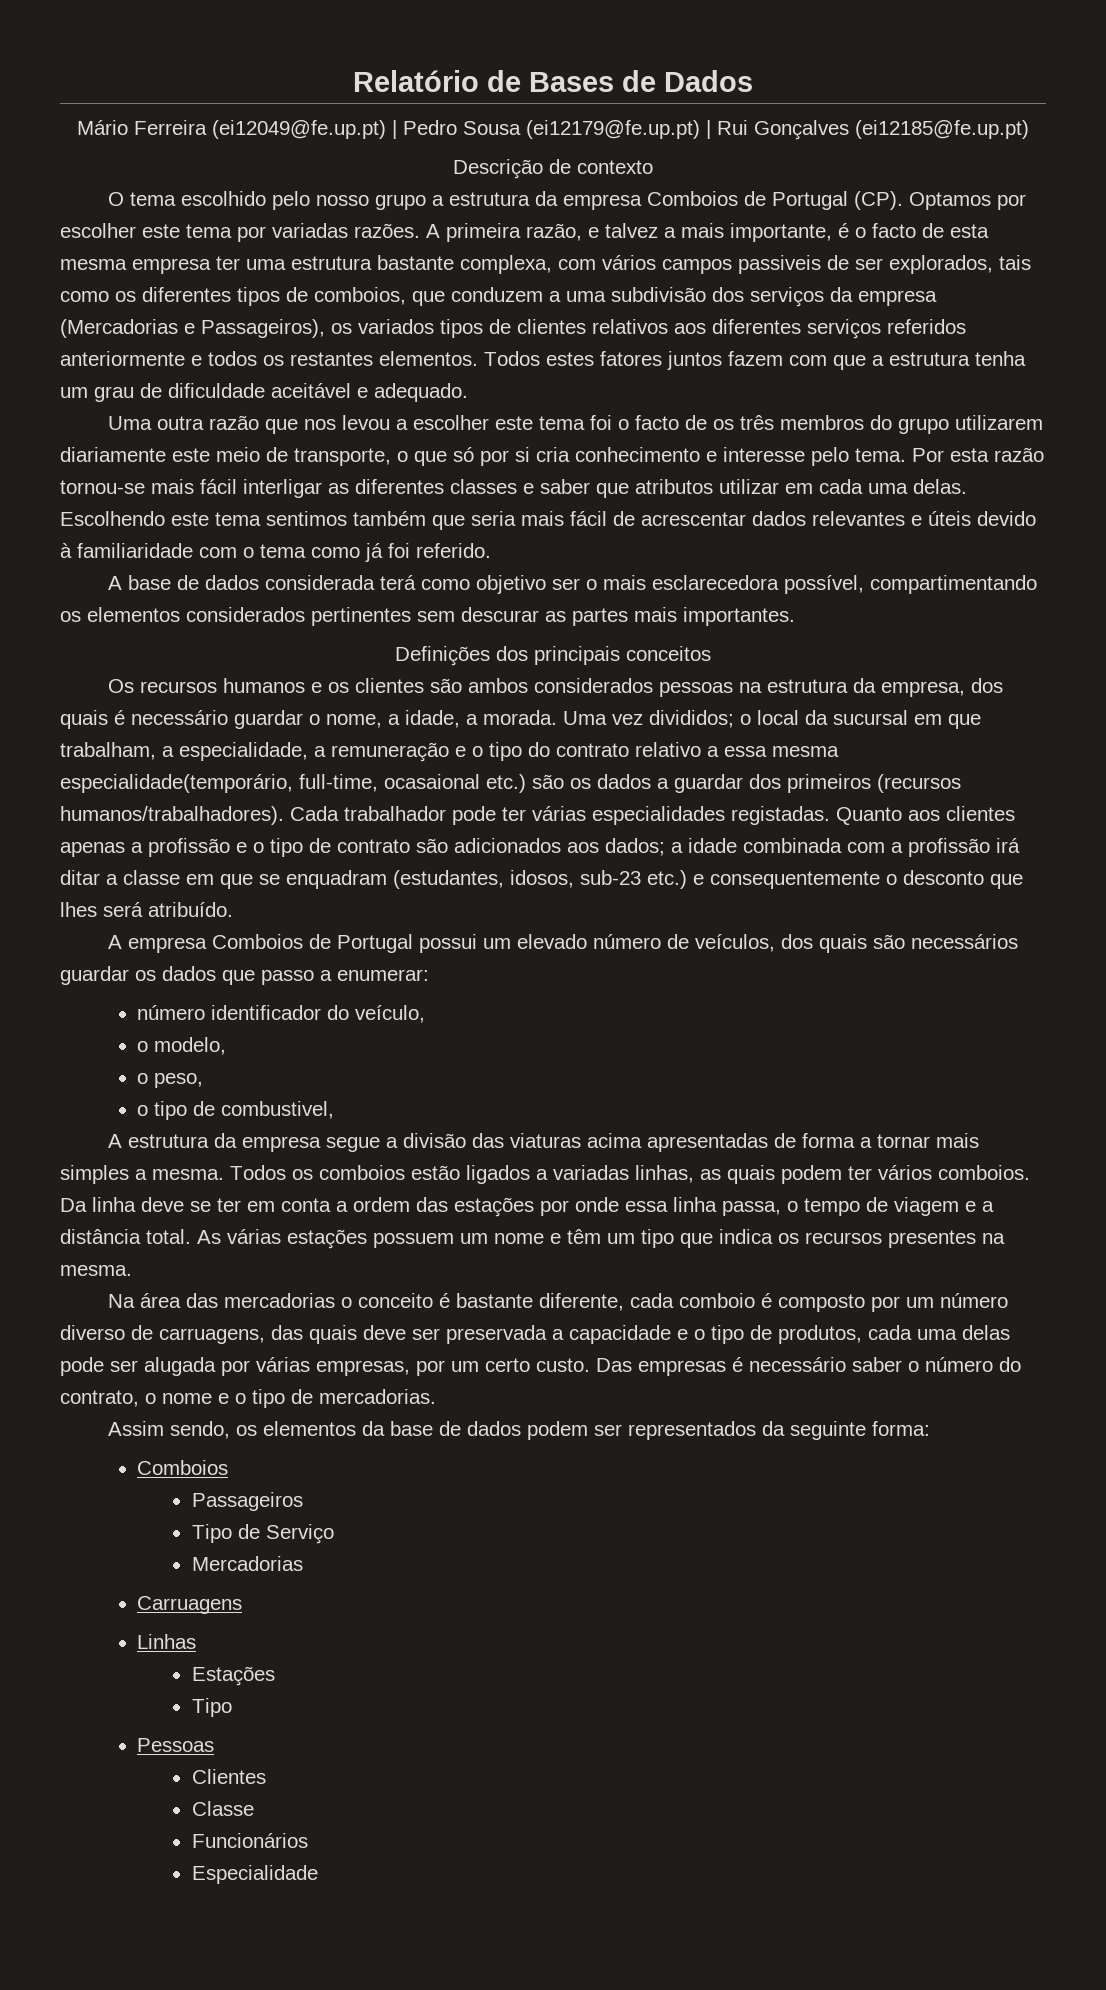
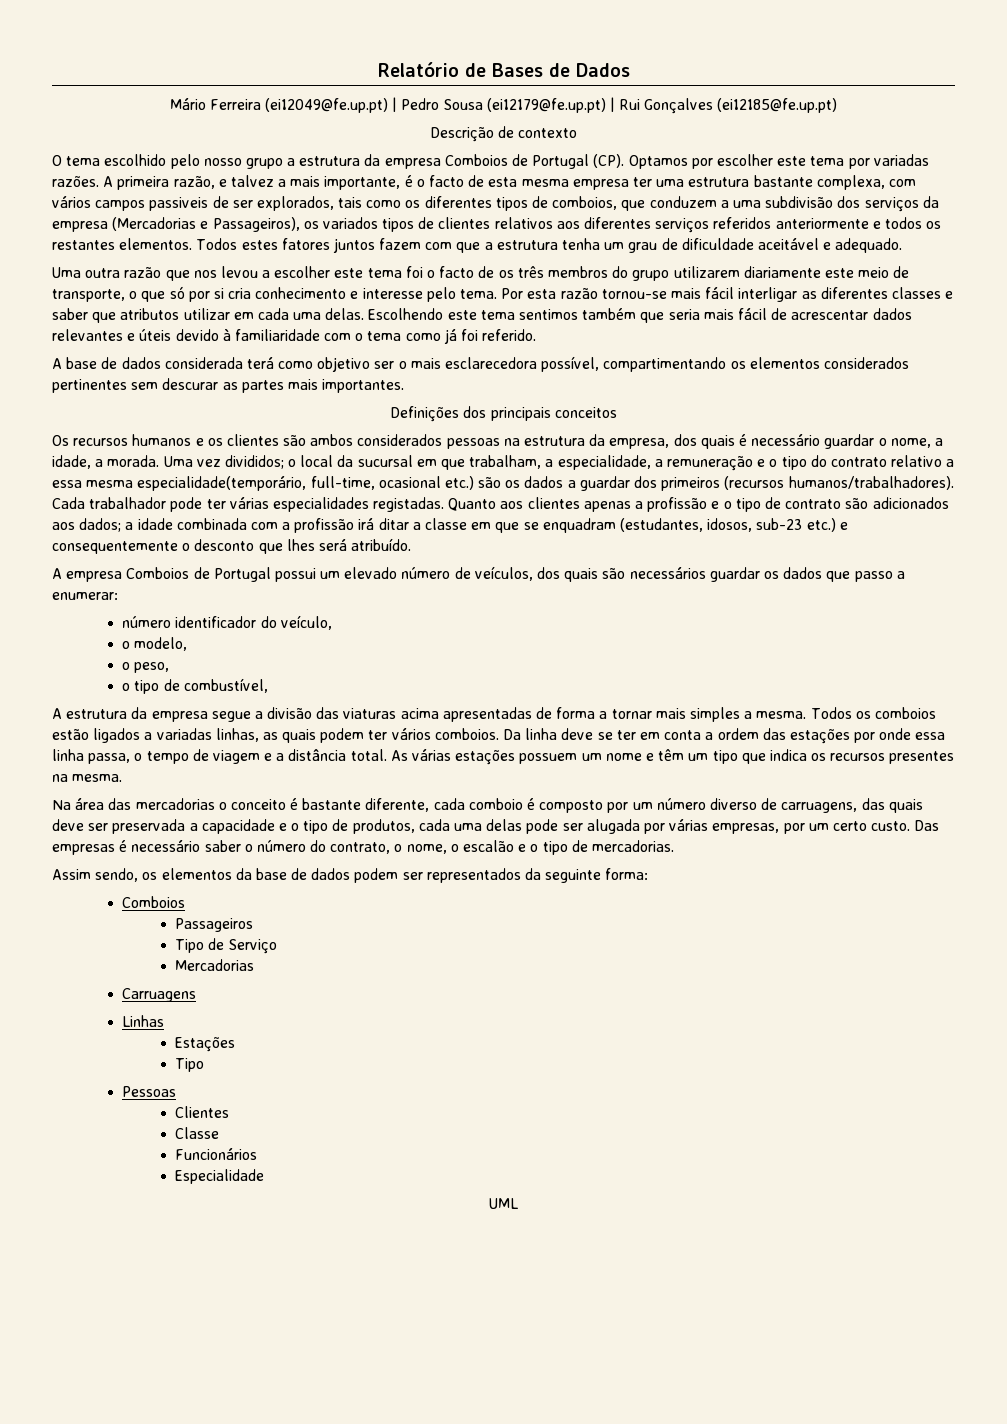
[384,774,480,789] ocasaional -> [378,476,441,488] ocasional
[221,1101,335,1119] combustivel, -> [183,678,268,693] combustível,
[162,1393,212,1404] nome -> [406,840,515,854] nome, o escalão
(318, 1874) none -> [489,1198,518,1209] // UML

